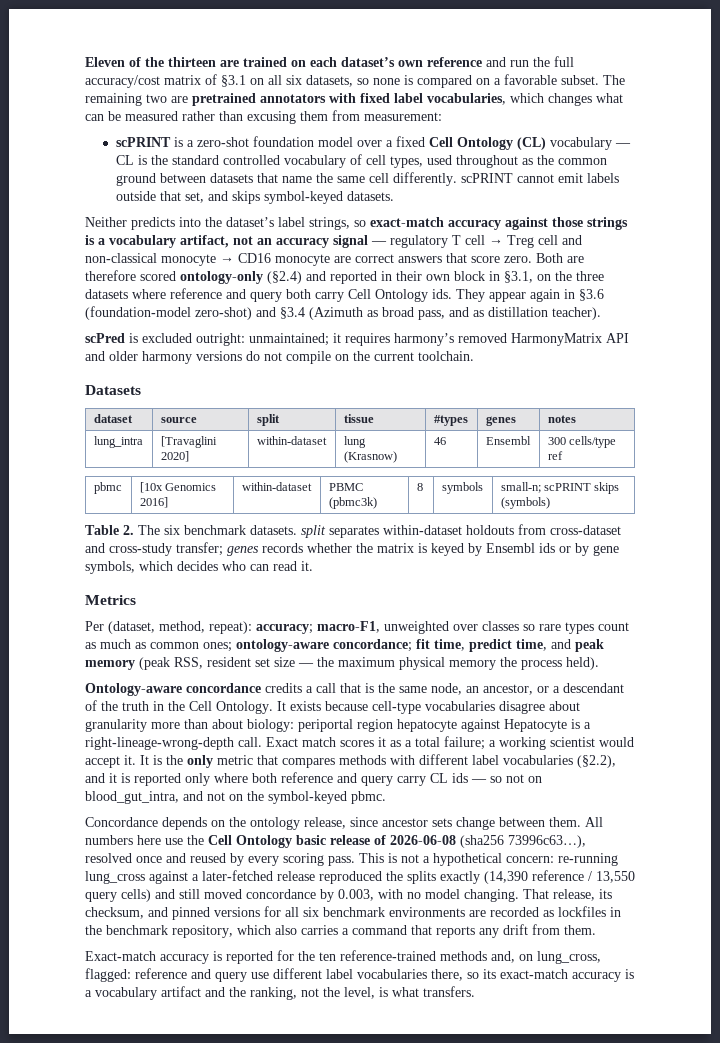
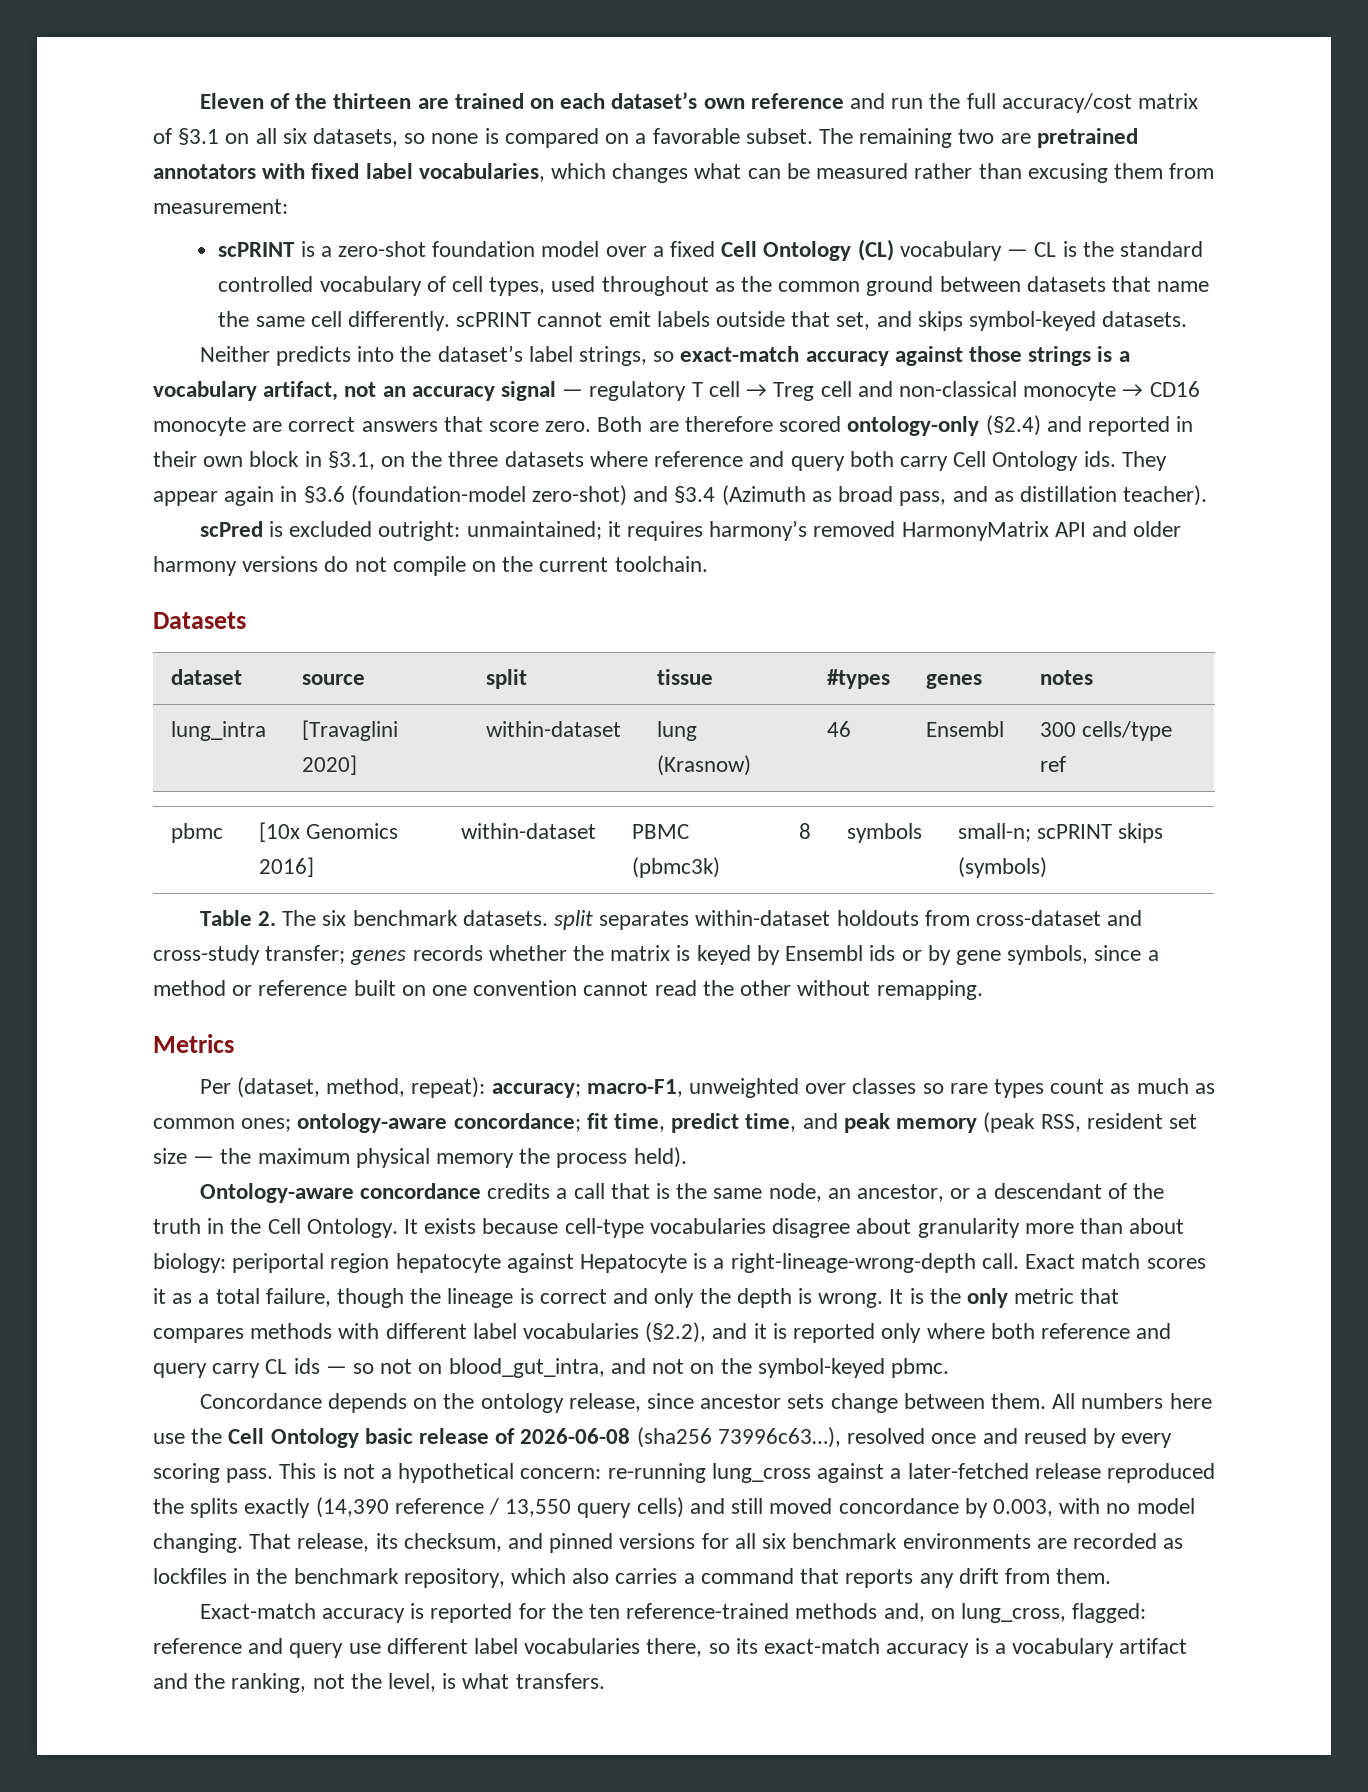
[139,561,313,571] which decides who can read it. -> [1094,945,1159,961] [153,980,983,1000] since a method or reference built on one convention cannot read the other without remapping.
[444,736,634,750] [85,755,136,768] failure; a working scientist would accept it. -> [265,1288,884,1308] failure, though the lineage is correct and only the depth is wrong.

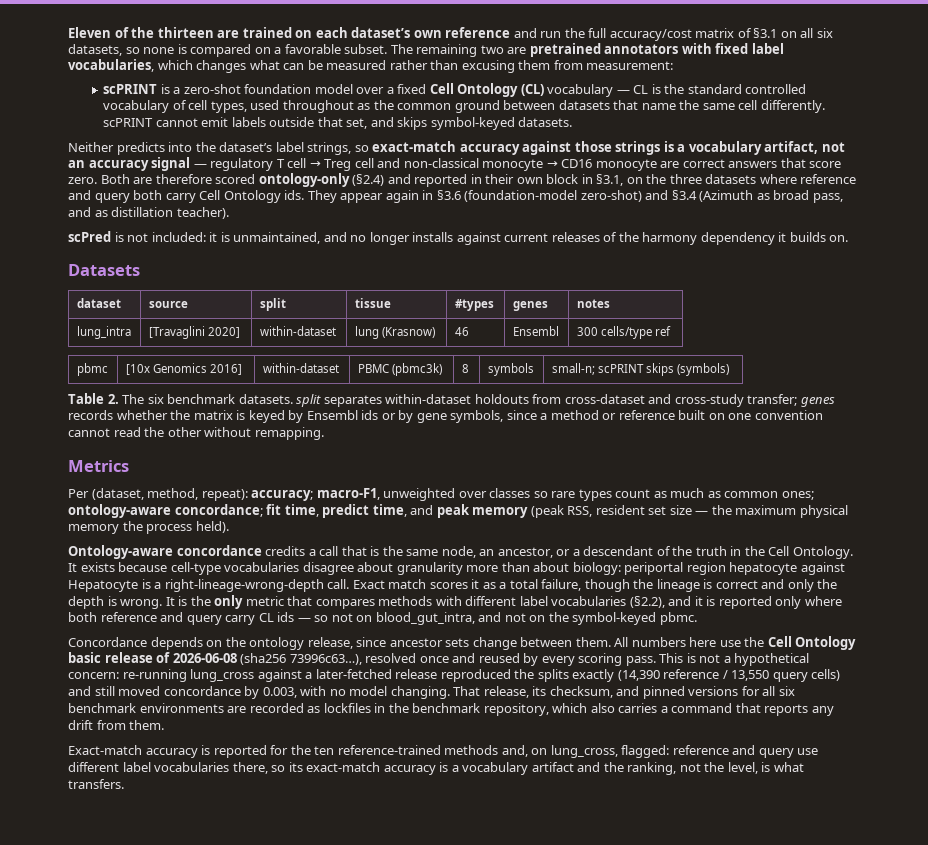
[289,520,1182,541] [153,556,708,576] excluded outright: unmaintained; it requires harmony’s removed HarmonyMatrix API and older harmony versions do not compile on the current toolchain. -> [127,232,849,245] not included: it is unmaintained, and no longer installs against current releases of the harmony dependency it builds on.

